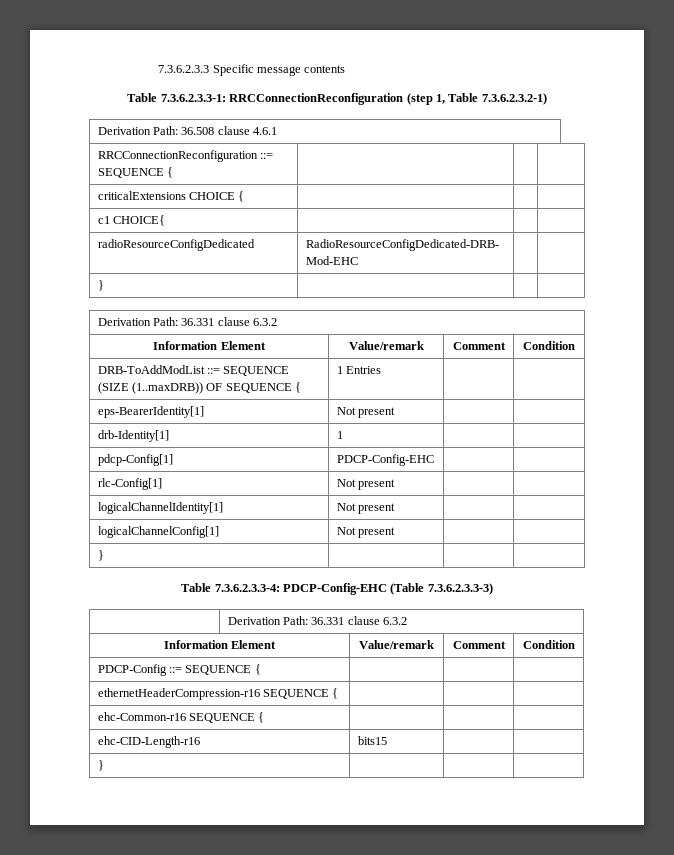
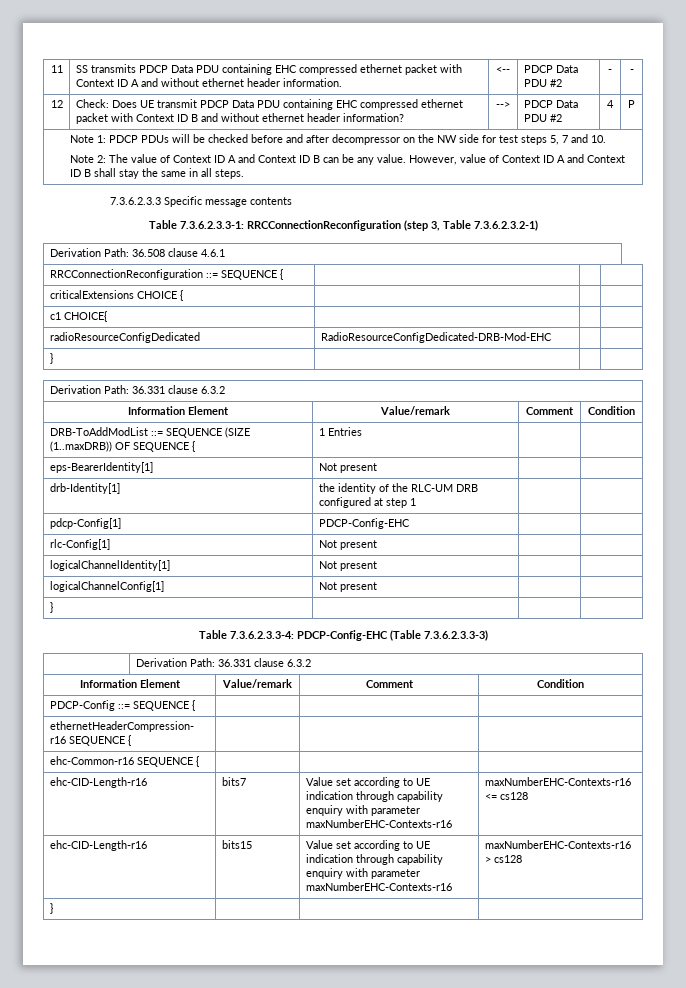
(158, 69) none -> [50,65,63,73] [75,64,462,75] [75,78,342,87] [496,66,510,73] [523,65,578,73] [523,79,562,87] [608,69,612,73] [629,69,634,73] [50,100,63,108] [75,99,463,110] [75,113,404,124] [496,101,510,108] [523,100,578,108] [523,114,562,122] [607,100,614,108] [628,100,635,108] [70,134,607,145] [70,154,626,165] [70,168,245,179] 11 | SS transmits PDCP Data PDU containing EHC compressed ethernet packet with Context ID A and without ethernet header information. | <-- | PDCP Data PDU #2 | - | - // 12 | Check: Does UE transmit PDCP Data PDU containing EHC compressed ethernet packet with Context ID B and without ethernet header information? | --> | PDCP Data PDU #2 | 4 | P // Note 1: PDCP PDUs will be checked before and after decompressor on the NW side for test steps 5, 7 and 10. // Note 2: The value of Context ID A and Context ID B can be any value. However, value of Context ID A and Context ID B shall stay the same in all steps. //
[435,94,445,104] 1, -> [430,221,440,231] 3,
(169, 436) none -> [318,483,478,494] [318,497,407,508] the identity of the RLC-UM DRB configured at step
[357,736,387,745] bits15 | | -> [221,777,246,786] [305,777,430,788] [305,791,443,802] [305,805,420,816] [305,819,452,828] [484,777,631,786] [484,792,528,800] [49,840,147,851] [221,840,252,849] [305,840,430,851] [305,854,443,865] [305,868,420,879] [305,882,452,891] [484,840,631,849] [484,855,522,863] bits7 | Value set according to UE indication through capability enquiry with parameter maxNumberEHC-Contexts-r16 | maxNumberEHC-Contexts-r16 <= cs128 // ehc-CID-Length-r16 | bits15 | Value set according to UE indication through capability enquiry with parameter maxNumberEHC-Contexts-r16 | maxNumberEHC-Contexts-r16 > cs128

